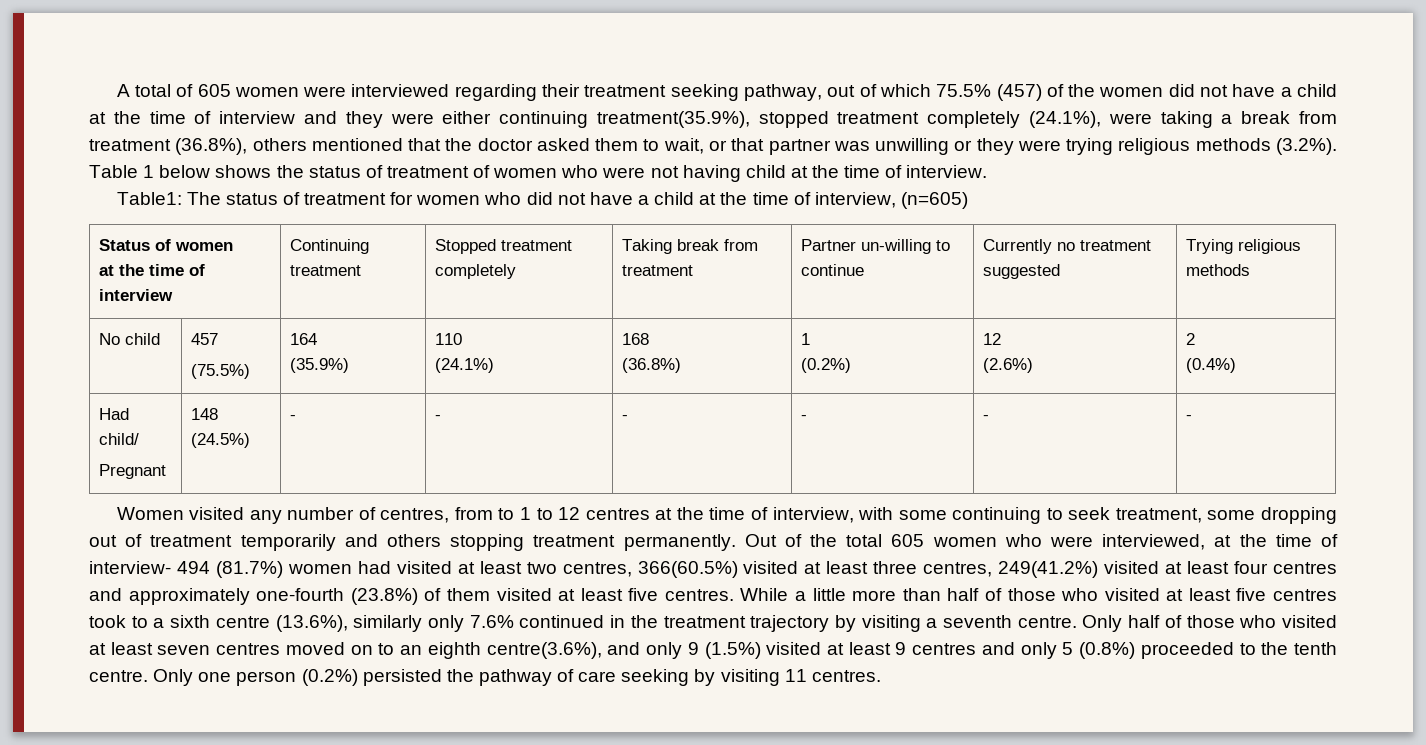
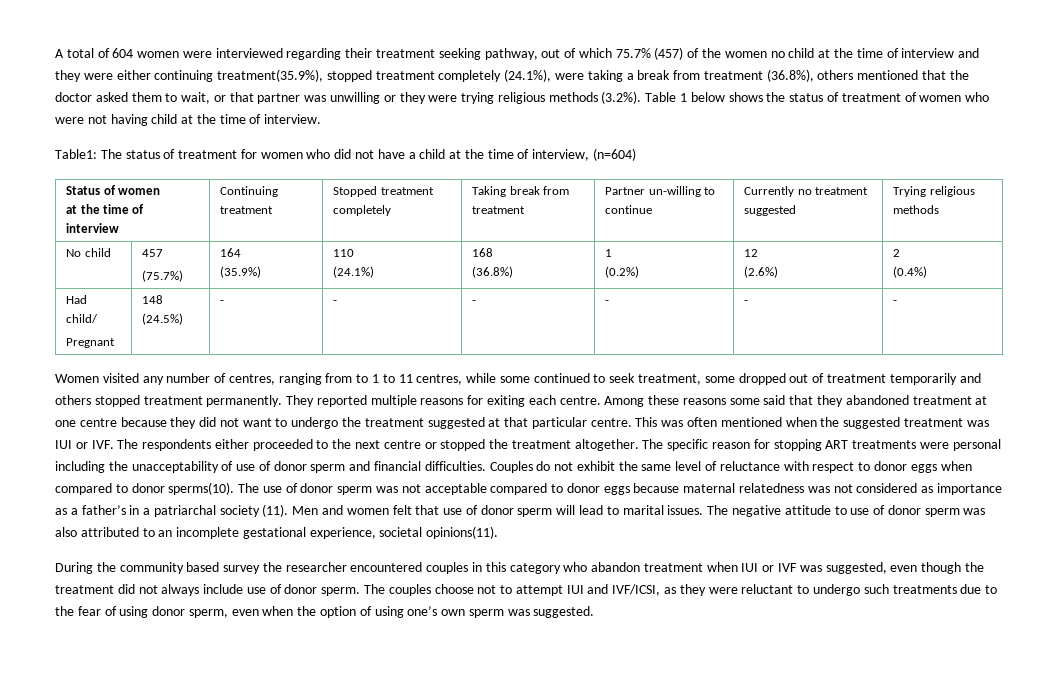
[197,84,231,97] 605 -> [112,48,134,58] 604
[936,84,992,97] 75.5% -> [615,48,651,58] 75.7%
[1168,84,1292,97] did not have a -> [770,51,785,58] no
[900,192,968,209] (n=605) -> [593,148,637,161] (n=604)
[190,364,250,379] (75.5%) -> [142,270,184,282] (75.7%)
(450, 515) none -> [278,373,322,385] ranging
[558,507,1042,524] 12 centres at the time of interview, with some continuing -> [398,373,590,385] 11 centres, while some continued
[1260,507,1337,524] dropping -> [738,373,786,385] dropped
[450,534,525,551] stopping -> [94,395,140,407] stopped
[744,534,1338,550] [89,561,1338,578] [89,588,1337,605] [89,615,1337,632] [89,642,1338,659] [89,669,881,686] Out of the total 605 women who were interviewed, at the time of interview- 494 (81.7%) women had visited at least two centres, 366(60.5%) visited at least three centres, 249(41.2%) visited at least four centres and approximately one-fourth (23.8%) of them visited at least five centres. While a little more than half of those who visited at least five centres took to a sixth centre (13.6%), similarly only 7.6% continued in the treatment trajectory by visiting a seventh centre. Only half of those who visited at least seven centres moved on to an eighth centre(3.6%), and only 9 (1.5%) visited at least 9 centres and only 5 (0.8%) proceeded to the tenth centre. Only one person (0.2%) persisted the pathway of care seeking by visiting 11 centres. -> [286,395,988,407] [55,417,989,429] [55,439,1001,451] [55,461,972,473] [55,482,1002,495] [55,504,986,517] [55,526,499,539] [55,562,984,574] [55,584,998,596] [55,606,595,618] They reported multiple reasons for exiting each centre. Among these reasons some said that they abandoned treatment at one centre because they did not want to undergo the treatment suggested at that particular centre. This was often mentioned when the suggested treatment was IUI or IVF. The respondents either proceeded to the next centre or stopped the treatment altogether. The specific reason for stopping ART treatments were personal including the unacceptability of use of donor sperm and financial difficulties. Couples do not exhibit the same level of reluctance with respect to donor eggs when compared to donor sperms(10). The use of donor sperm was not acceptable compared to donor eggs because maternal relatedness was not considered as importance as a father’s in a patriarchal society (11). Men and women felt that use of donor sperm will lead to marital issues. The negative attitude to use of donor sperm was also attributed to an incomplete gestational experience, societal opinions(11). // During the community based survey the researcher encountered couples in this category who abandon treatment when IUI or IVF was suggested, even though the treatment did not always include use of donor sperm. The couples choose not to attempt IUI and IVF/ICSI, as they were reluctant to undergo such treatments due to the fear of using donor sperm, even when the option of using one’s own sperm was suggested.

